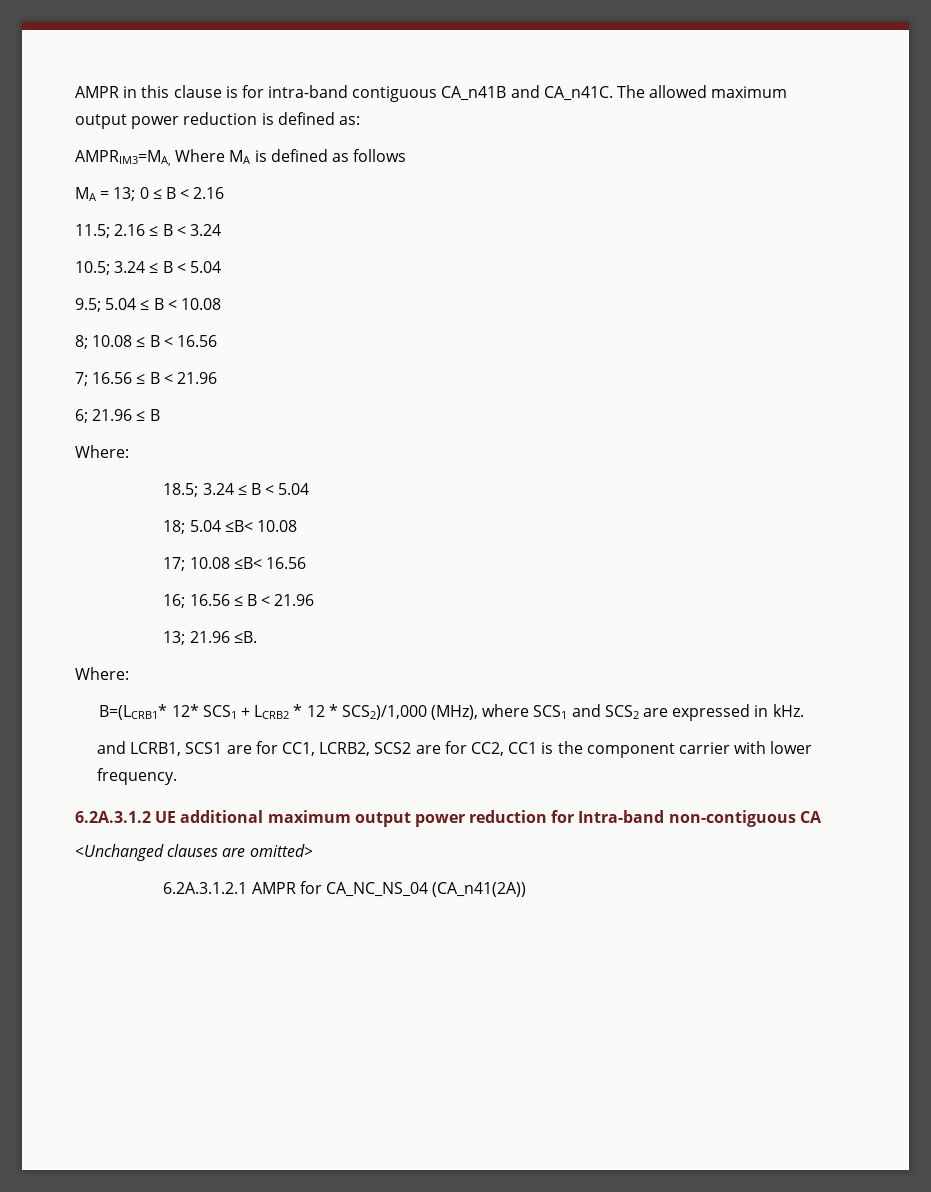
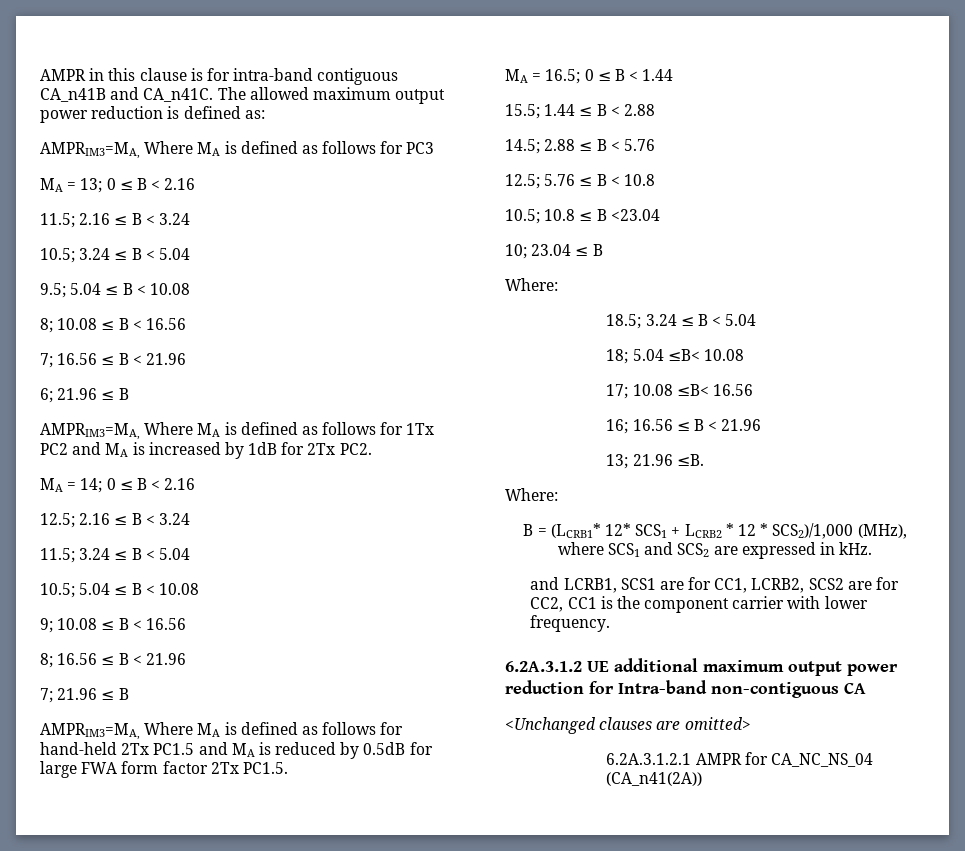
(407, 155) none -> [380,141,435,154] for PC3
(160, 415) none -> [40,422,435,440] [40,442,372,459] [40,478,196,493] [40,513,190,528] [40,548,190,563] [40,583,199,598] [40,618,186,633] [40,653,186,668] [40,688,129,703] [40,722,404,740] [40,742,433,759] [40,761,288,778] [505,69,674,84] [505,104,655,119] [505,139,655,154] [505,174,655,189] [505,209,660,224] [505,244,603,259] // AMPRIM3=MA, Where MA is defined as follows for 1Tx PC2 and MA is increased by 1dB for 2Tx PC2. // MA = 14; 0 ≤ B < 2.16 // 12.5; 2.16 ≤ B < 3.24 // 11.5; 3.24 ≤ B < 5.04 // 10.5; 5.04 ≤ B < 10.08 // 9; 10.08 ≤ B < 16.56 // 8; 16.56 ≤ B < 21.96 // 7; 21.96 ≤ B // AMPRIM3=MA, Where MA is defined as follows for hand-held 2Tx PC1.5 and MA is reduced by 0.5dB for large FWA form factor 2Tx PC1.5. // MA = 16.5; 0 ≤ B < 1.44 // 15.5; 1.44 ≤ B < 2.88 // 14.5; 2.88 ≤ B < 5.76 // 12.5; 5.76 ≤ B < 10.8 // 10.5; 10.8 ≤ B <23.04 // 10; 23.04 ≤ B
[99,704,168,720] B=(LCRB1* -> [523,523,601,538] B = (LCRB1*

